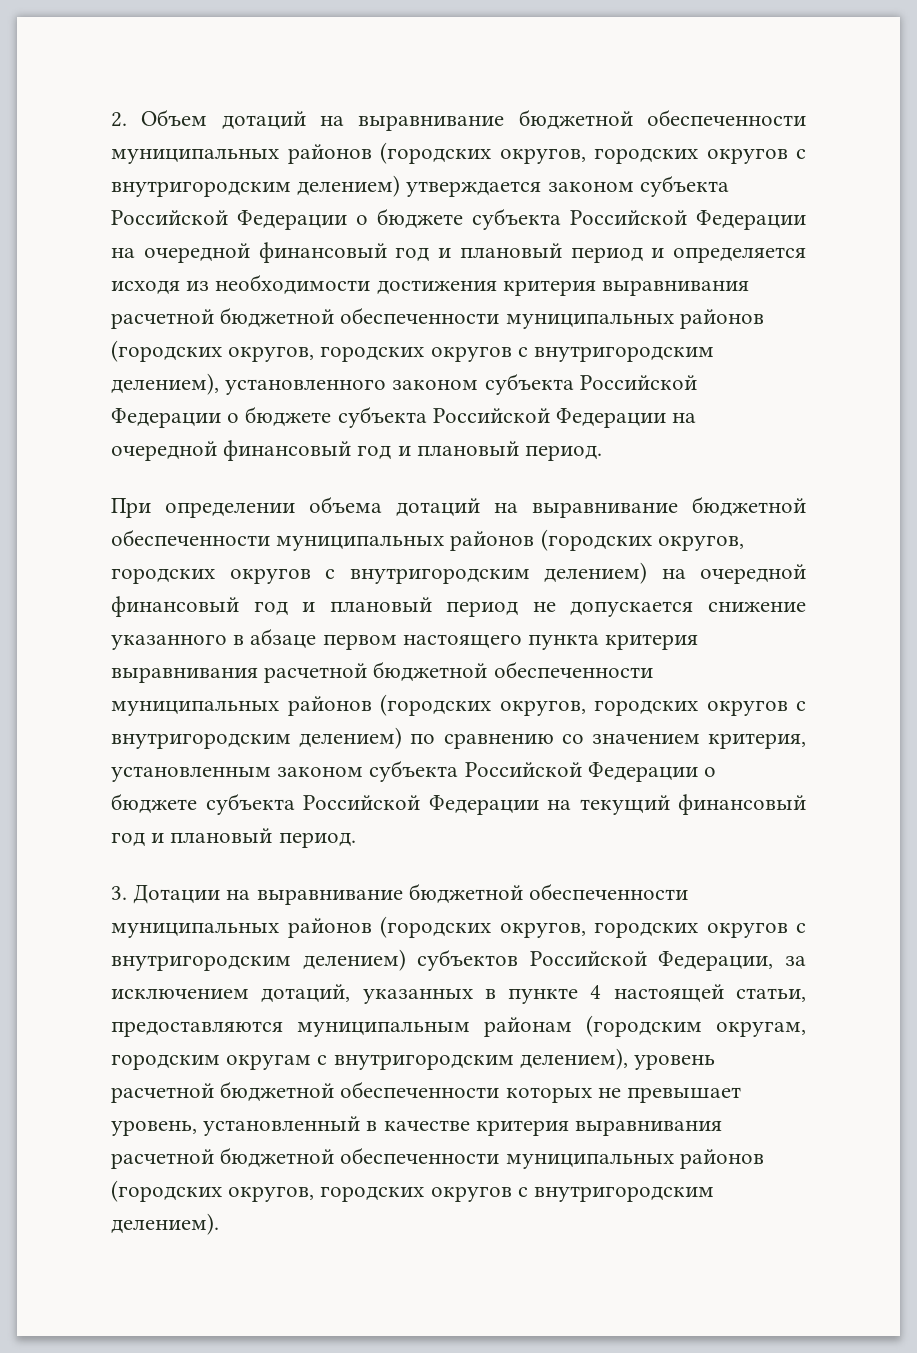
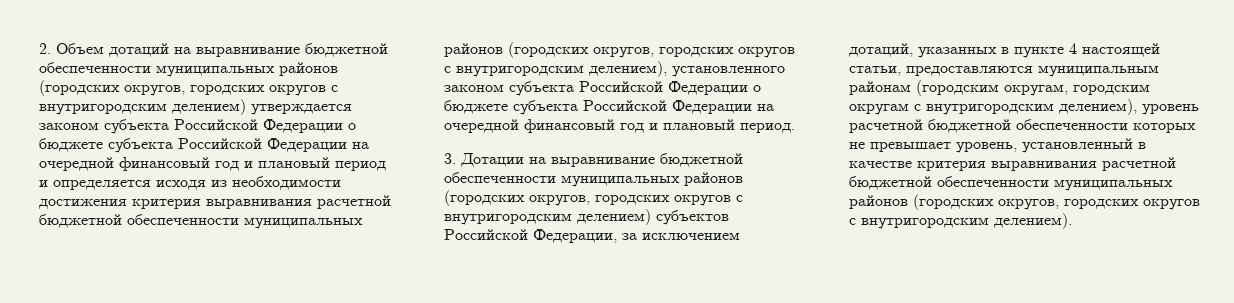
[111,496,806,518] [111,529,744,551] [111,562,806,584] [111,596,806,617] [111,628,699,650] [111,661,653,683] [111,694,806,716] [111,727,806,749] [111,760,717,782] [111,793,806,815] [111,828,356,848] // При определении объема дотаций на выравнивание бюджетной обеспеченности муниципальных районов (городских округов, городских округов с внутригородским делением) на очередной финансовый год и плановый период не допускается снижение указанного в абзаце первом настоящего пункта критерия выравнивания расчетной бюджетной обеспеченности муниципальных районов (городских округов, городских округов с внутригородским делением) по сравнению со значением критерия, установленным законом субъекта Российской Федерации о бюджете субъекта Российской Федерации на текущий финансовый год и плановый период. -> (795, 128) none

